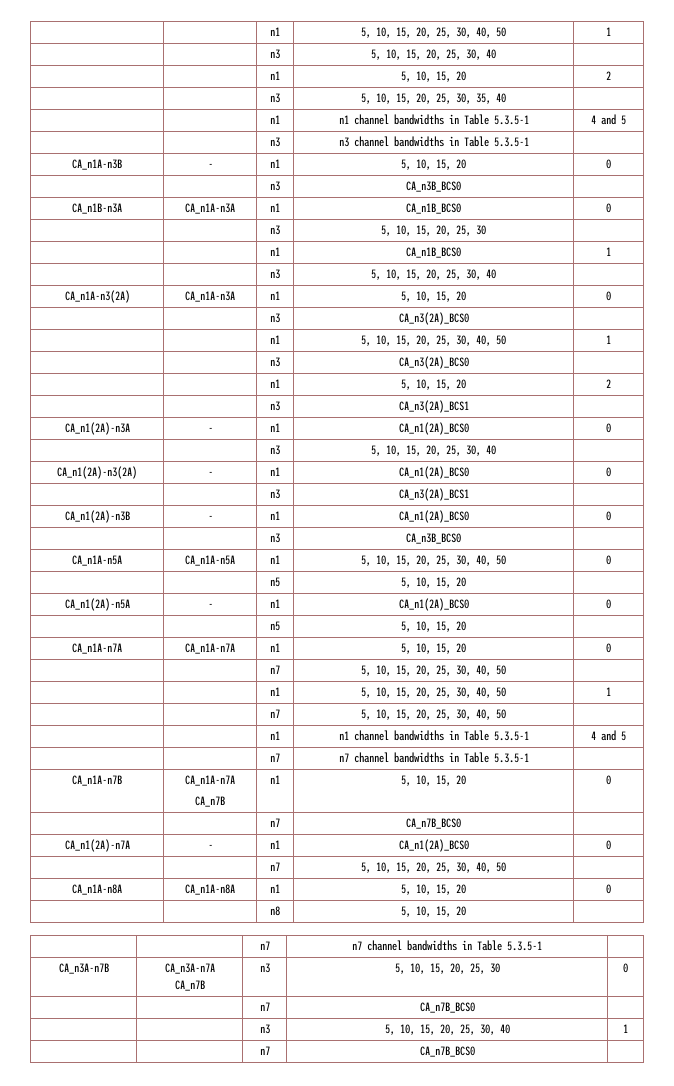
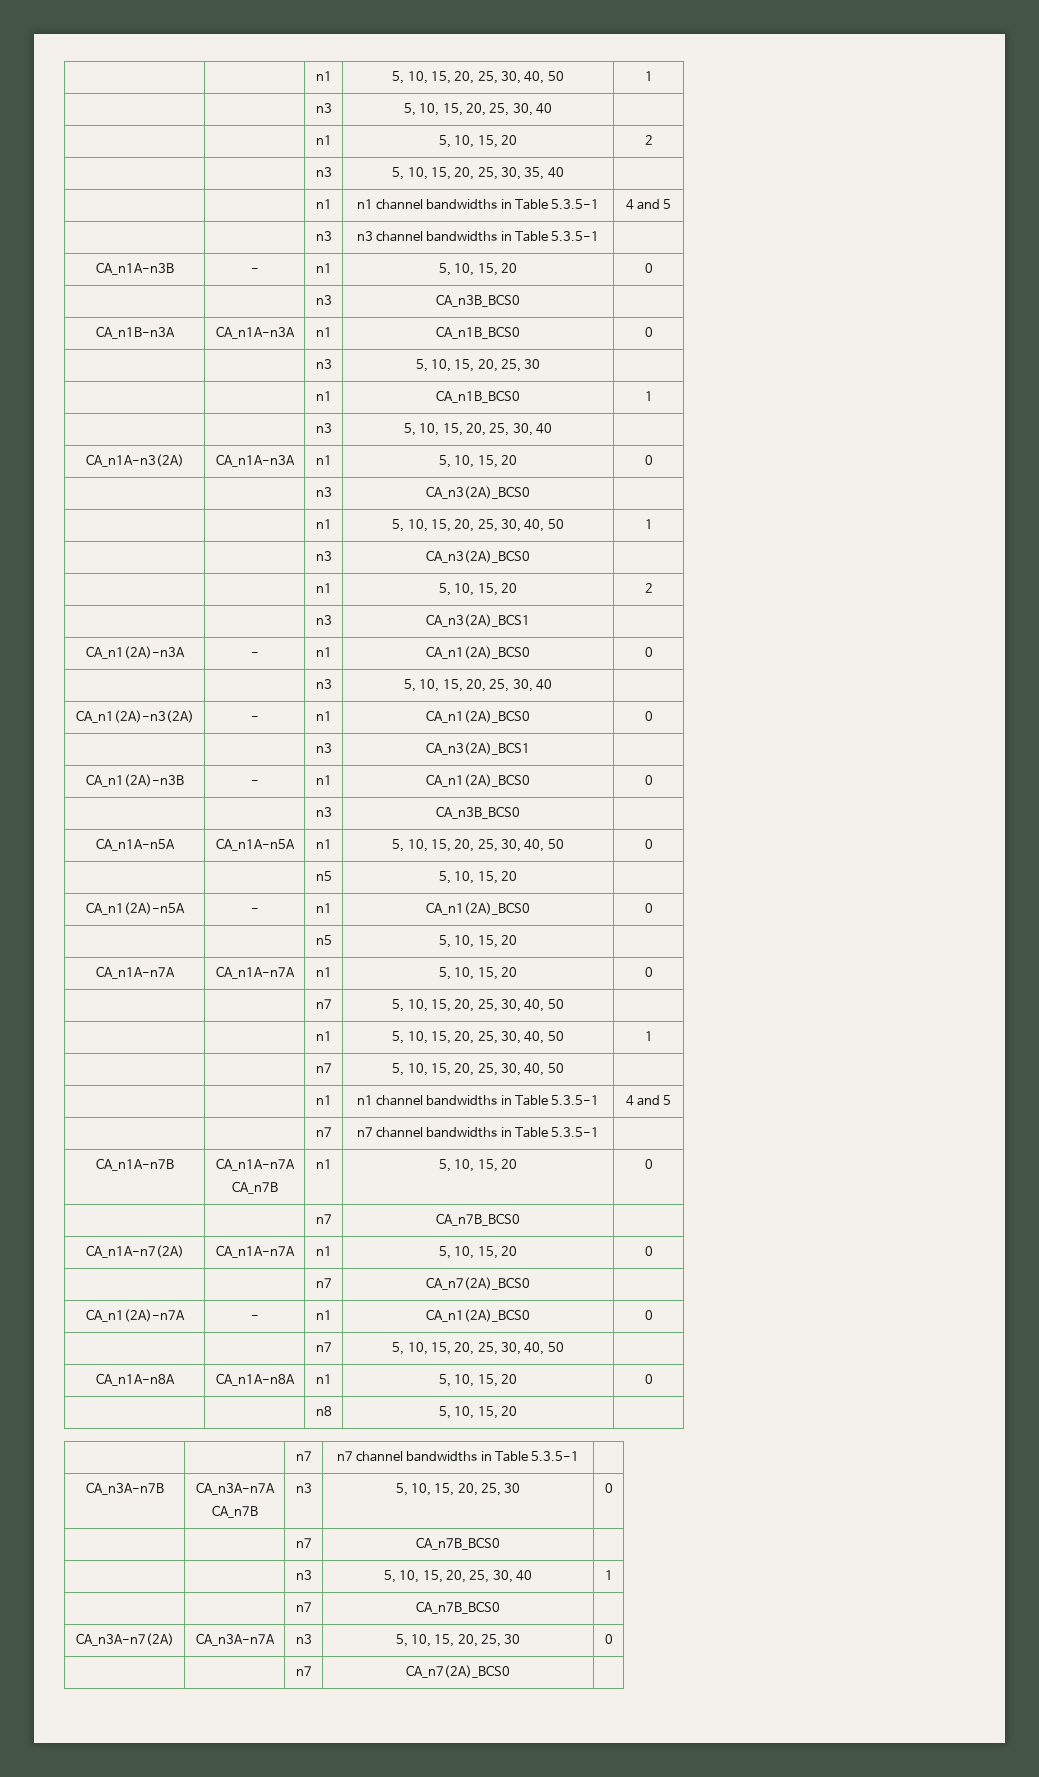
(461, 823) none -> [85,1245,184,1258] [215,1245,295,1258] [315,1246,332,1256] [438,1246,518,1259] [644,1246,653,1256] [315,1278,332,1288] [426,1277,530,1290] // CA_n1A-n7(2A) | CA_n1A-n7A | n1 | 5, 10, 15, 20 | 0 // | | n7 | CA_n7(2A)_BCS0 |
(475, 1051) none -> [75,1633,174,1646] [195,1633,275,1646] [295,1634,312,1644] [395,1634,521,1647] [604,1634,613,1644] [295,1666,312,1676] [406,1665,510,1678] // CA_n3A-n7(2A) | CA_n3A-n7A | n3 | 5, 10, 15, 20, 25, 30 | 0 // | | n7 | CA_n7(2A)_BCS0 |

